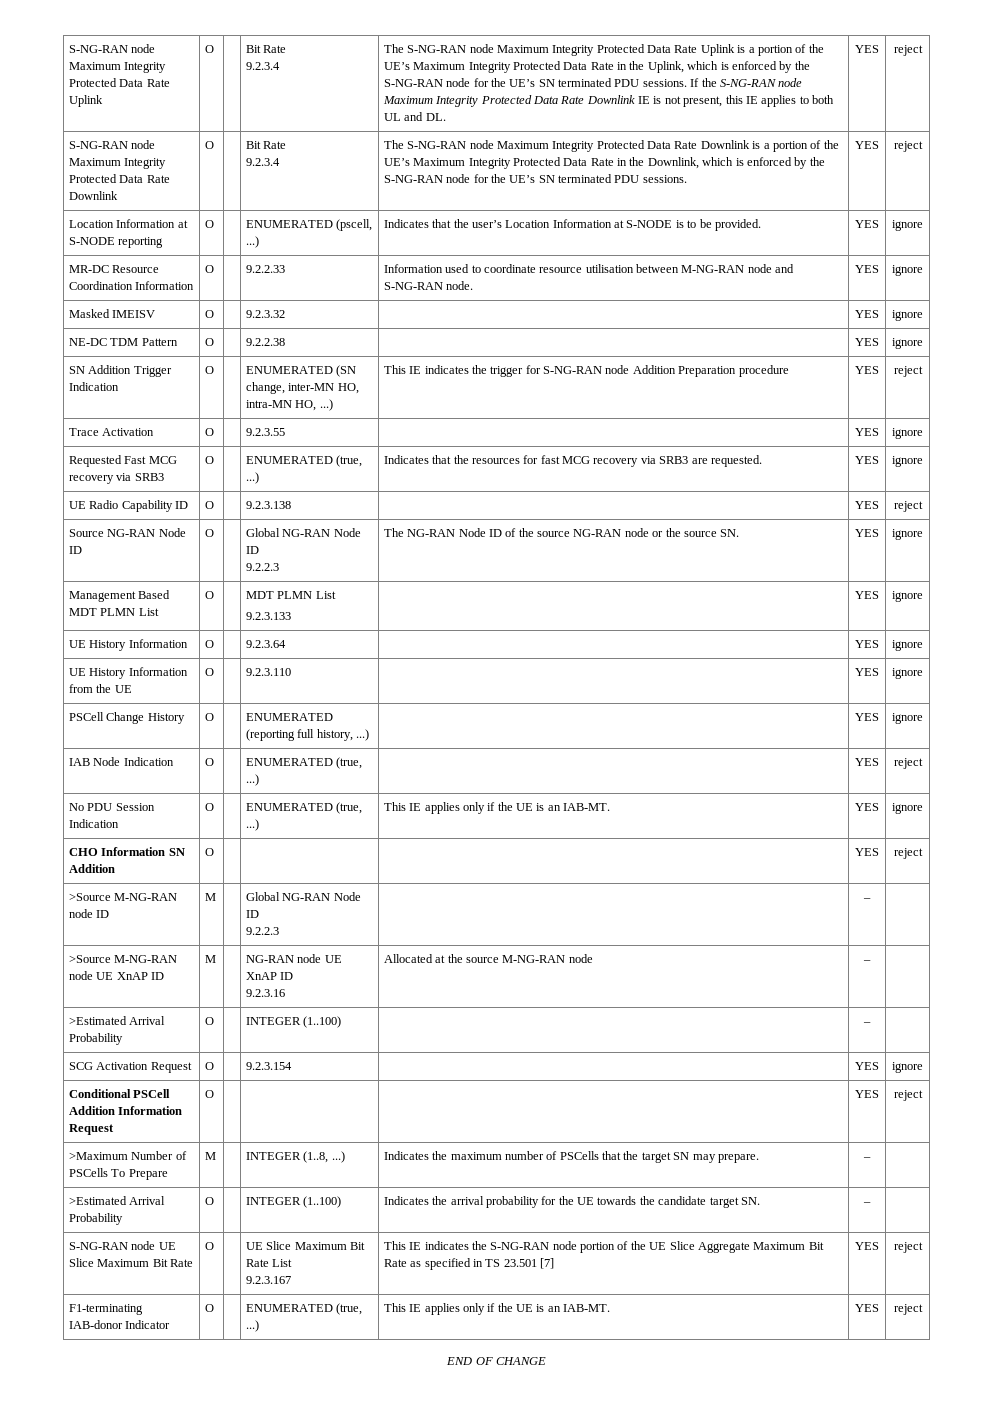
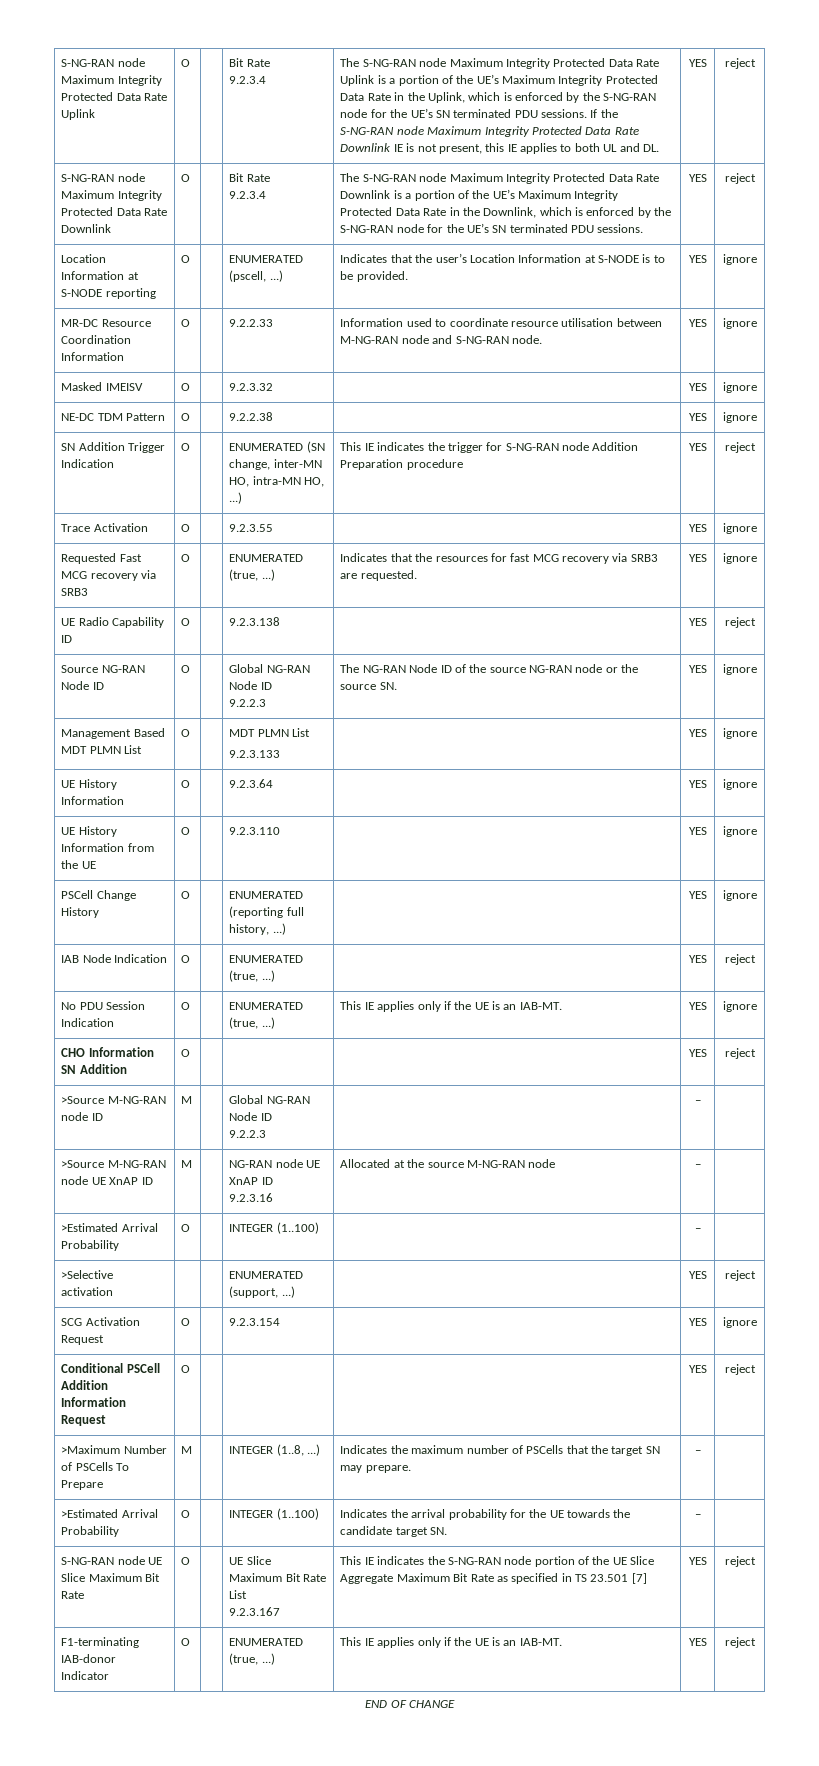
(871, 1023) none -> [61,1270,114,1279] [61,1287,114,1296] [229,1271,304,1279] [229,1286,295,1298] [688,1271,707,1279] [724,1270,756,1281] // >Selective activation | | | ENUMERATED (support, ...) | | YES | reject

